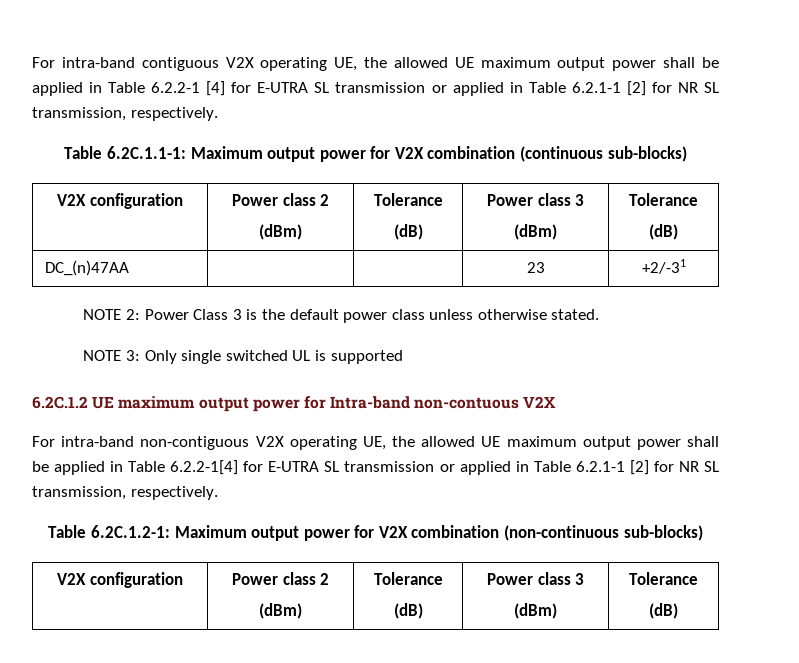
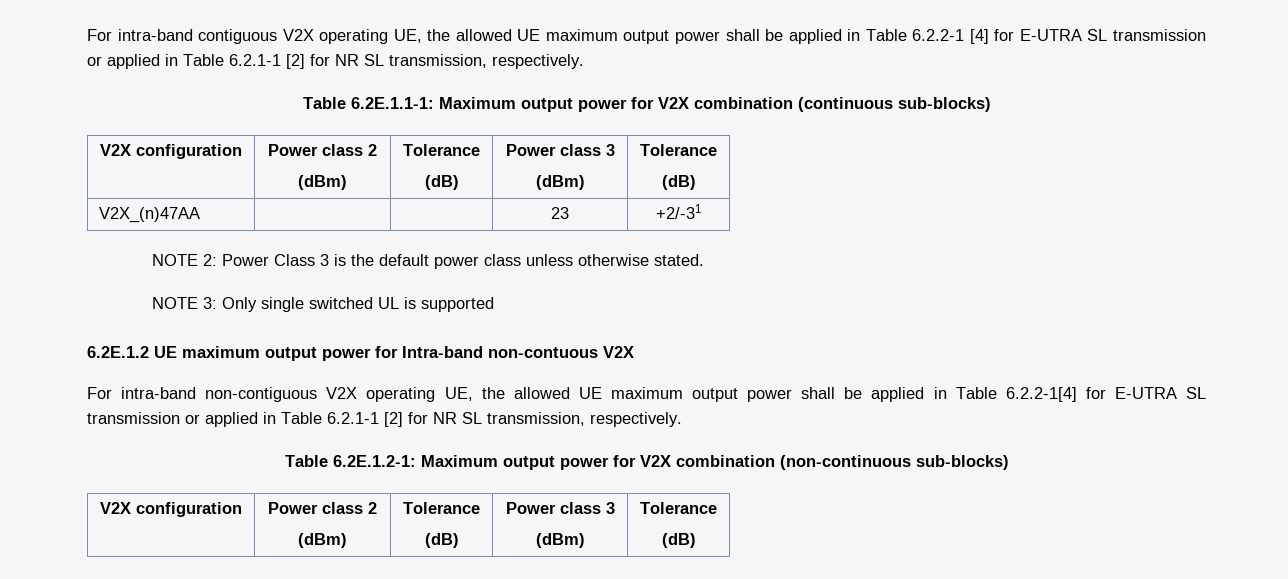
[106,146,186,159] 6.2C.1.1-1: -> [350,97,434,109] 6.2E.1.1-1:
[45,260,130,276] DC_(n)47AA -> [98,207,200,223] V2X_(n)47AA
[32,396,88,409] 6.2C.1.2 -> [87,346,149,358] 6.2E.1.2
[90,525,170,538] 6.2C.1.2-1: -> [332,455,416,467] 6.2E.1.2-1:

